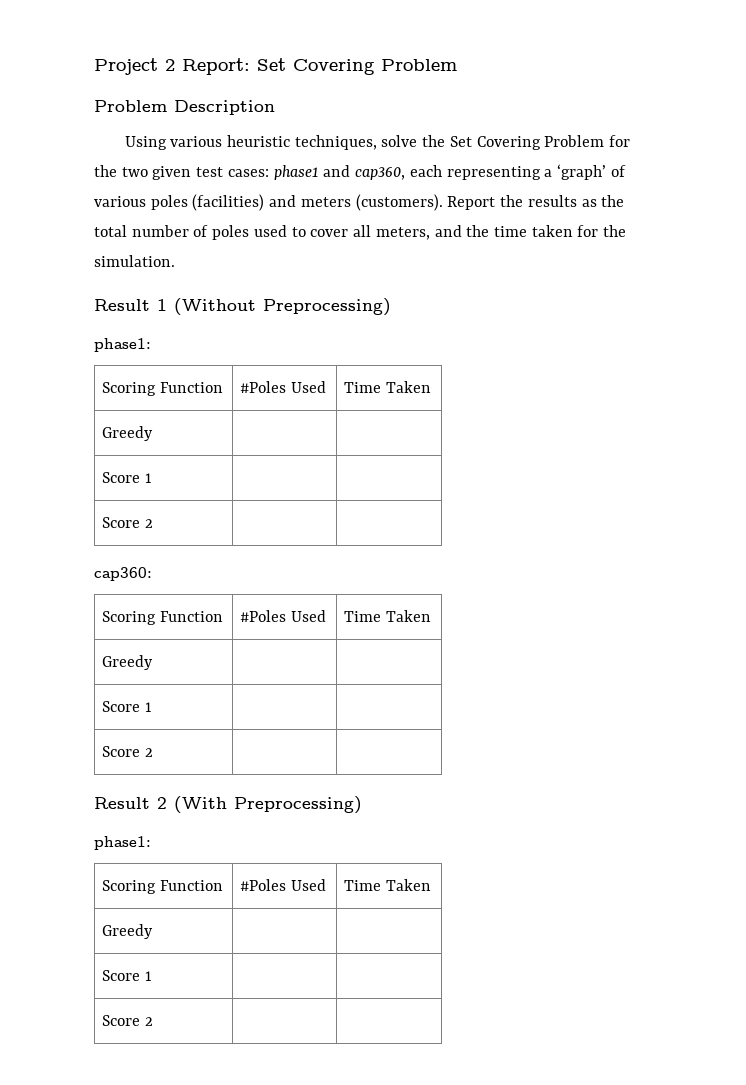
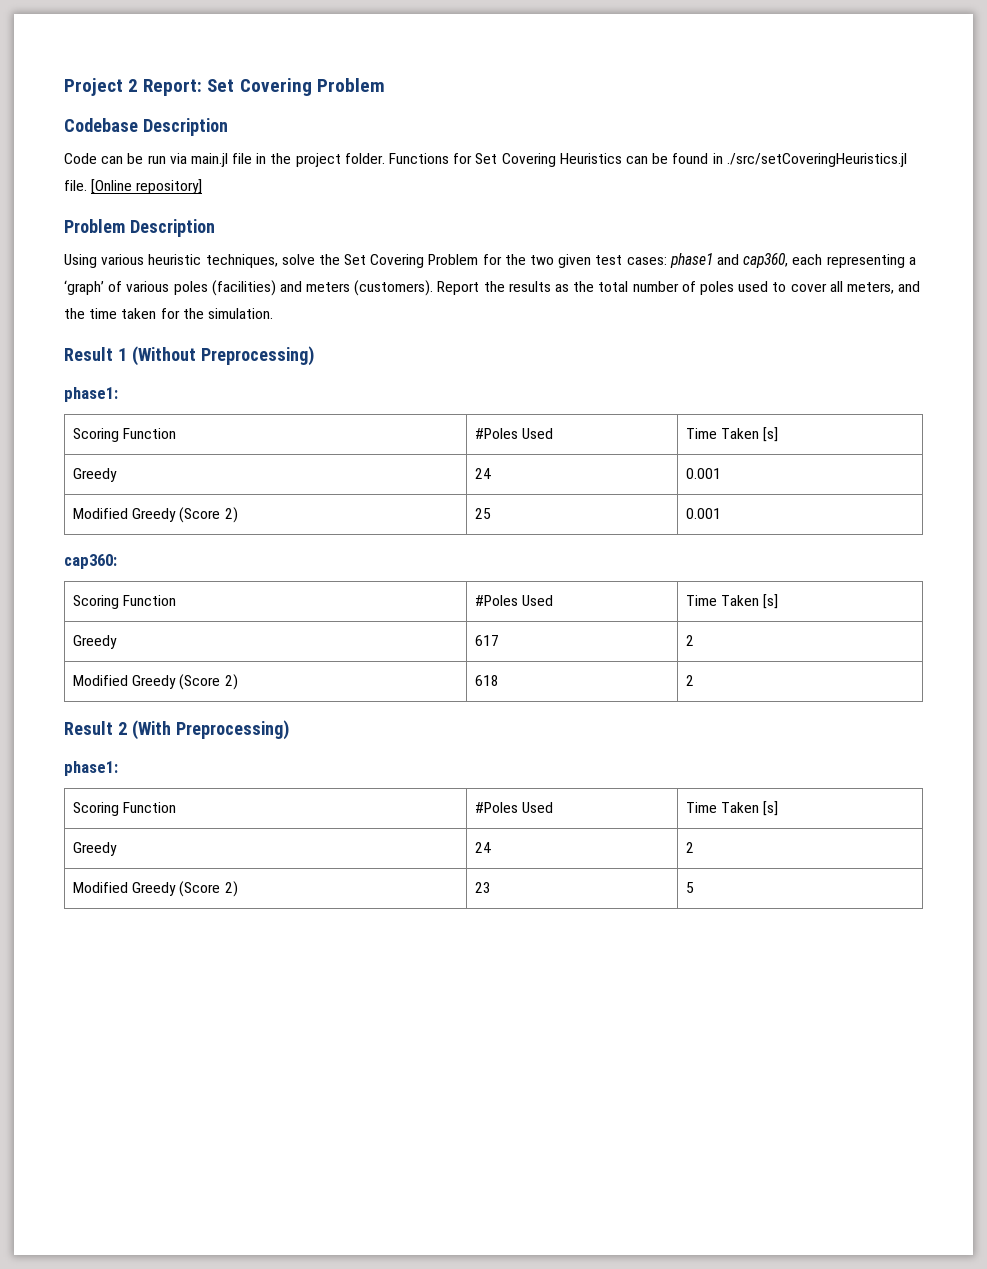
(457, 65) none -> [64,118,228,136] [64,153,907,167] [64,179,203,194] // Codebase Description // Code can be run via main.jl file in the project folder. Functions for Set Covering Heuristics can be found in ./src/setCoveringHeuristics.jl file. [Online repository]
[101,426,153,441] [101,472,152,483] [101,517,153,528] // Greedy | | // Score 1 | | // Score 2 | | -> [763,427,779,442] [72,468,117,482] [474,468,491,479] [685,468,721,479] [72,507,238,523] [474,508,491,519] [685,508,721,519] [s] // Greedy | 24 | 0.001 // Modified Greedy (Score 2) | 25 | 0.001
[101,655,153,670] [101,701,152,712] [101,746,153,757] // Greedy | | // Score 1 | | // Score 2 | | -> [763,594,779,609] [72,635,117,649] [474,635,499,646] [685,635,694,646] [72,674,238,690] [474,675,499,686] [685,675,694,686] [s] // Greedy | 617 | 2 // Modified Greedy (Score 2) | 618 | 2
[101,924,153,939] [101,970,152,981] [101,1015,153,1026] // Greedy | | // Score 1 | | // Score 2 | | -> [763,801,779,816] [72,842,117,856] [474,842,491,853] [685,842,694,853] [72,881,238,897] [474,882,491,893] [685,882,694,893] [s] // Greedy | 24 | 2 // Modified Greedy (Score 2) | 23 | 5

